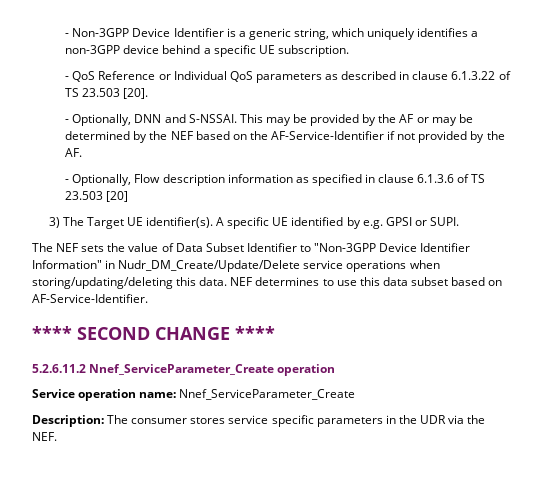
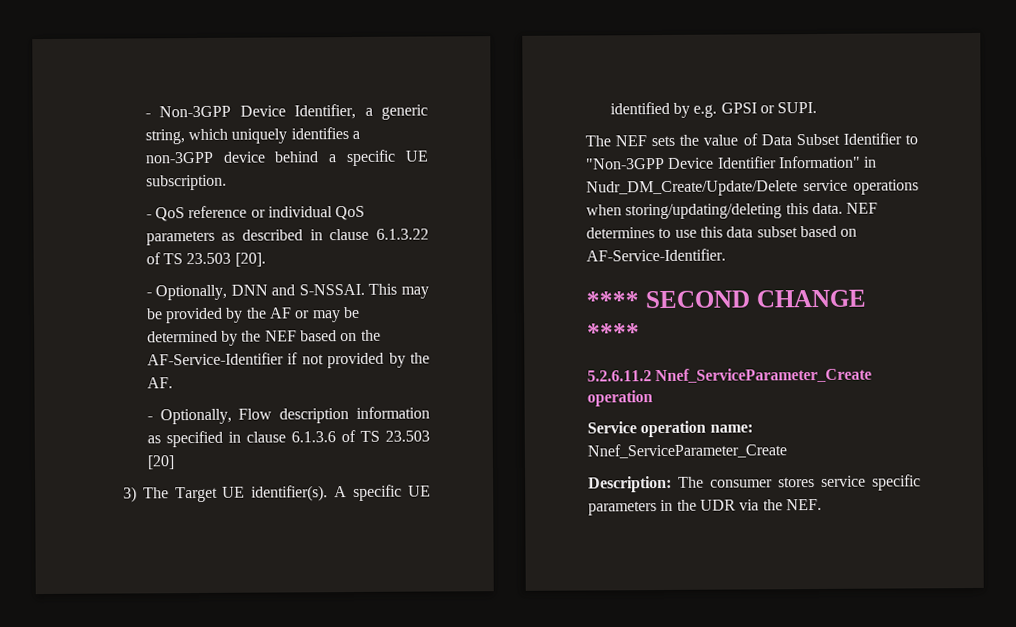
[173,28,236,37] Identifier is -> [294,103,357,120] Identifier,
[98,71,227,80] Reference or Individual -> [188,205,333,219] reference or individual

